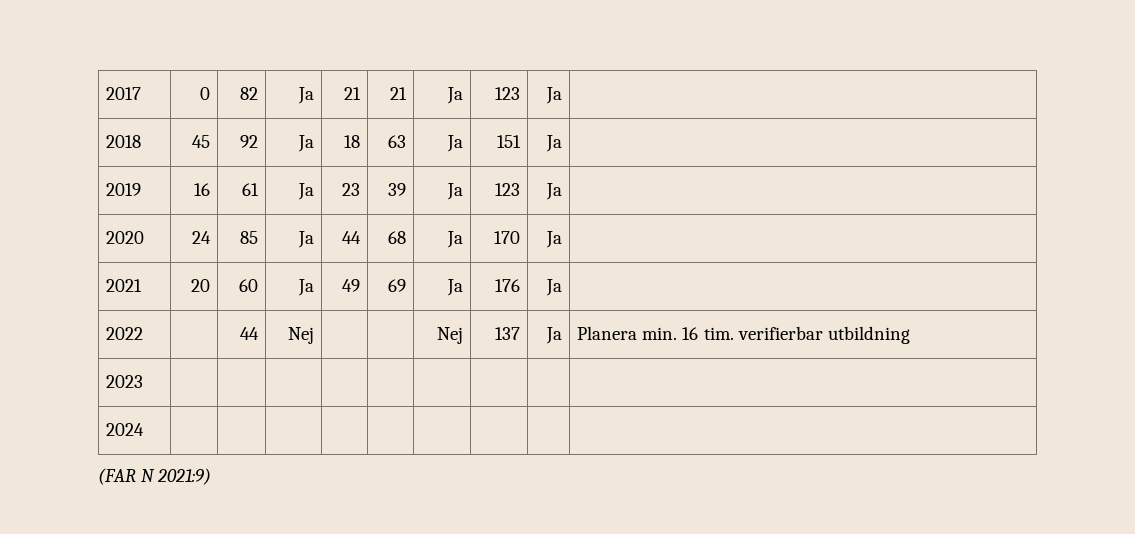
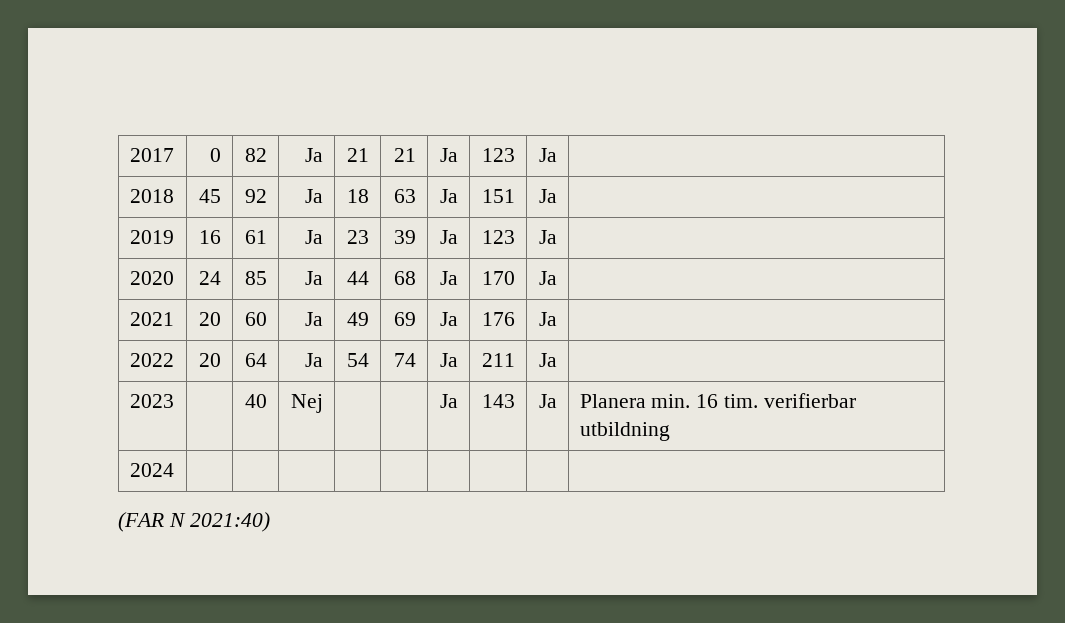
[239,327,259,340] | 44 -> [199,353,222,367] [245,353,268,367] [305,353,324,367] [347,353,370,367] [394,353,417,367] [440,353,459,367] [482,353,516,367] [539,353,558,367] [129,394,174,408] [245,394,268,408] 20 | 64 | Ja | 54 | 74 | Ja | 211 | Ja | // 2023 | | 40
[436,327,463,344] [494,327,520,340] Nej | 137 -> [440,394,459,408] [482,394,516,408] Ja | 143
[106,375,144,388] // 2023 | | | | | | | | | -> (670, 431) none
[157,468,212,485] 2021:9) -> [189,512,270,532] 2021:40)

